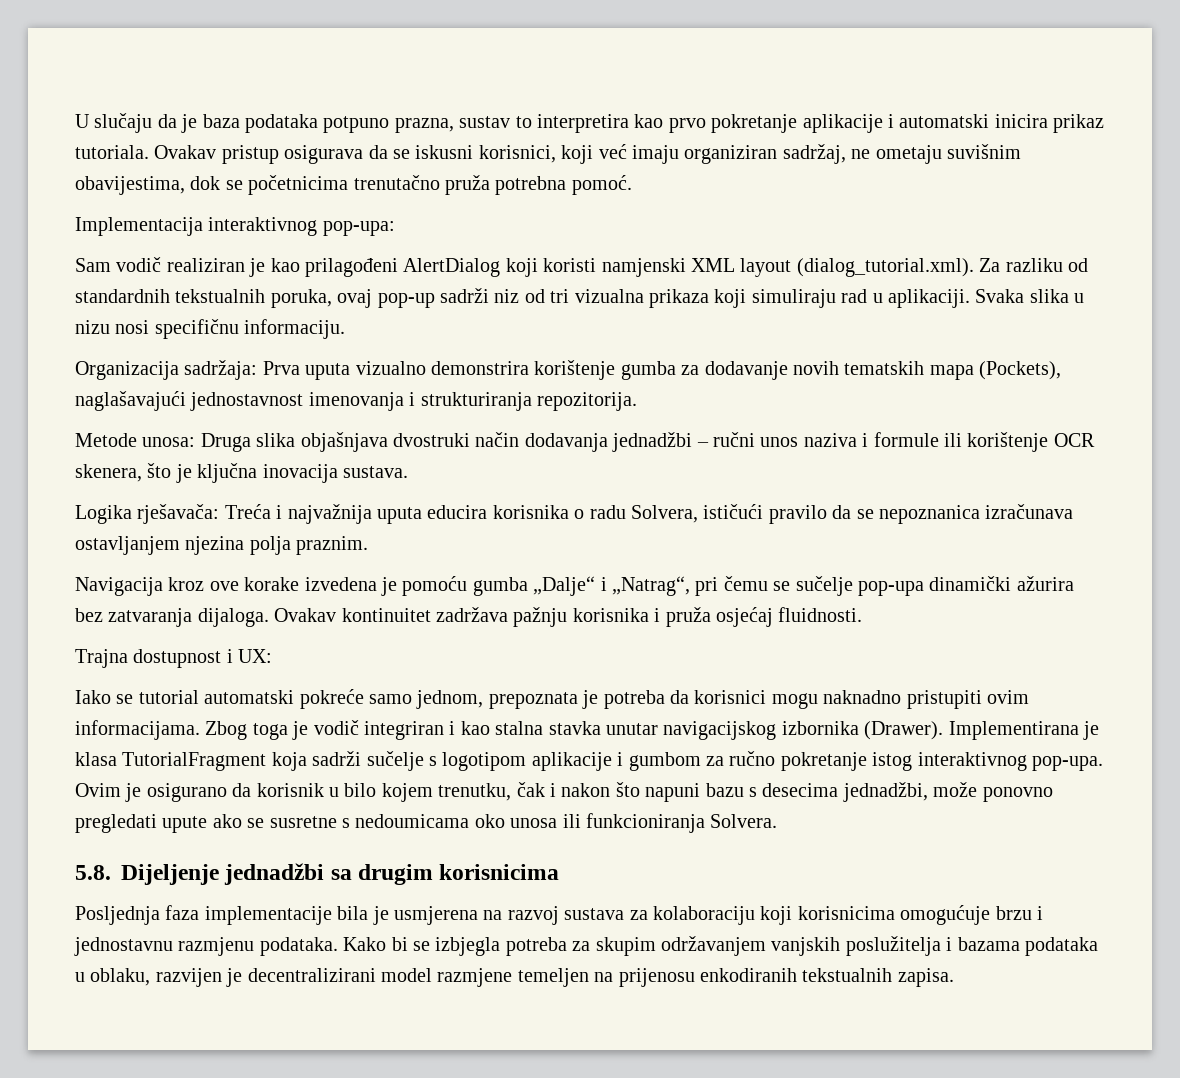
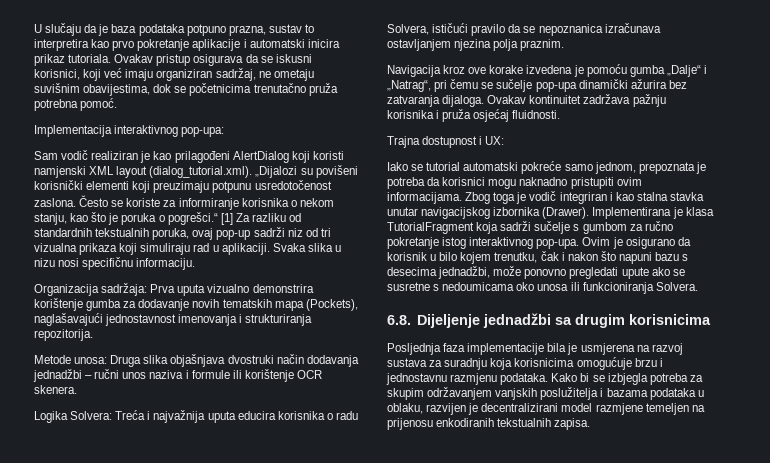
(974, 267) none -> [255,165,358,178] [34,180,332,193] [34,195,334,210] [34,212,233,225] „Dijalozi su povišeni korisnički elementi koji preuzimaju potpunu usredotočenost zaslona. Često se koriste za informiranje korisnika o nekom stanju, kao što je poruka o pogrešci.“ [1]
[75,463,408,483] skenera, što je ključna inovacija sustava. -> [34,385,77,394] skenera.
[137,504,220,524] rješavača: -> [70,411,113,420] Solvera:
[442,752,624,771] logotipom aplikacije i -> (580, 227) none
[75,865,111,880] 5.8. -> [387,315,411,325] 6.8.
[652,906,793,925] kolaboraciju koji -> [444,358,513,370] suradnju koja

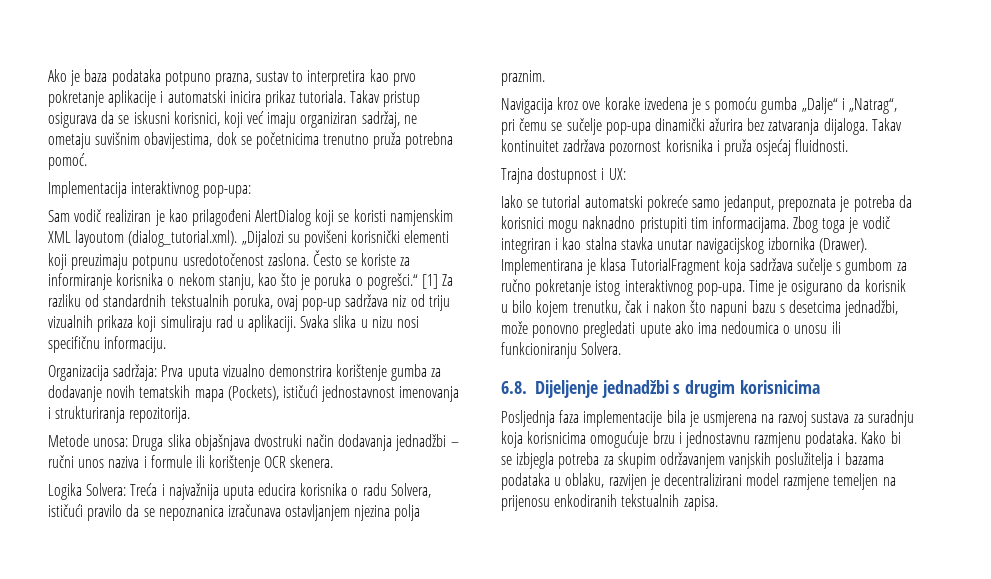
[34,23,98,36] U slučaju da -> [48,69,67,82] Ako
[114,54,154,63] Ovakav -> [350,90,381,103] Takav
[253,83,306,93] trenutačno -> [323,134,370,145] trenutno
[312,151,344,160] [34,166,148,178] koristi namjenski XML layout -> [338,209,453,226] [48,230,125,247] se koristi namjenskim XML layoutom
[253,227,285,237] sadrži -> [345,294,389,307] sadržava
[320,228,331,237] [34,243,77,252] tri vizualna -> [428,295,450,311] [48,315,93,328] triju vizualnih
[34,313,103,326] naglašavajući -> [282,385,318,398] ističući
(584, 71) none -> [705,101,711,110] s
[487,95,527,104] Ovakav -> [871,118,902,131] Takav
[632,94,666,107] pažnju -> [609,141,662,156] pozornost
[594,162,636,174] jednom, -> [723,195,775,212] jedanput,
[616,177,642,186] ovim -> [690,217,708,229] tim
[500,221,532,231] sadrži -> [749,258,793,271] sadržava
[582,237,611,246] Ovim -> [748,280,774,292] Time
[387,267,437,276] desecima -> [789,300,842,313] desetcima
[672,269,685,276] [387,282,654,294] se susretne s nedoumicama oko unosa ili funkcioniranja -> [697,321,841,334] [501,342,577,359] ima nedoumica o unosu ili funkcioniranju
[554,317,572,325] sa -> [673,384,681,394] s

